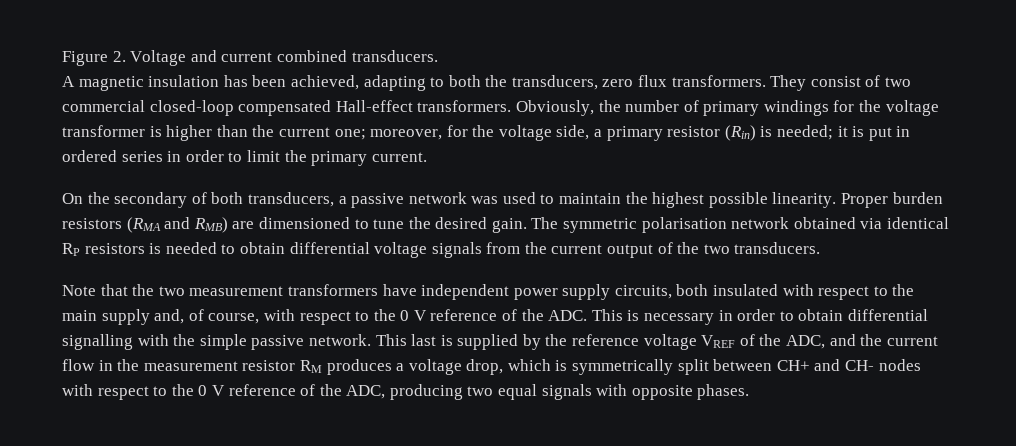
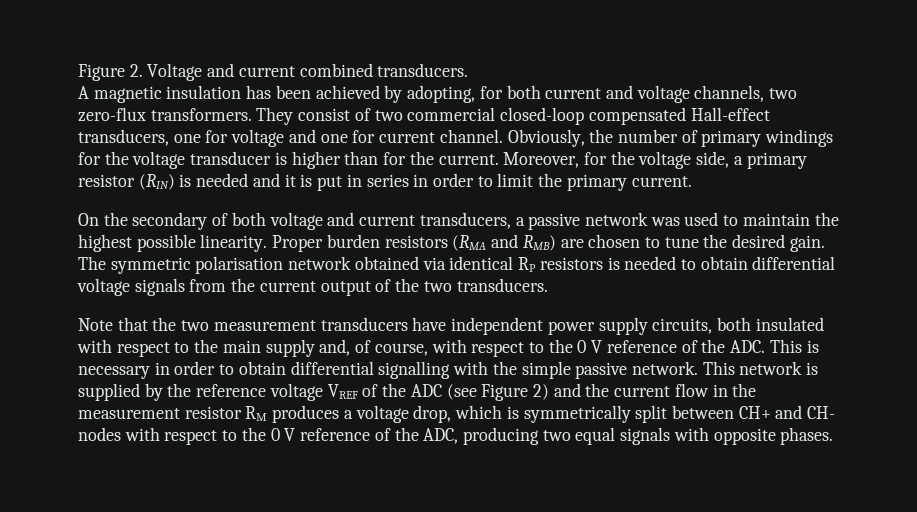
[290,75,668,91] achieved, adapting to both the transducers, zero flux -> [315,85,798,103] [78,107,146,122] achieved by adopting, for both current and voltage channels, two zero-flux
[417,100,512,112] transformers. -> [78,129,503,147] transducers, one for voltage and one for current channel.
[62,125,145,137] transformer -> [190,151,272,165] transducer
[252,125,443,140] the current one; moreover, -> [383,151,580,168] for the current. Moreover,
[724,125,834,141] (Rin) is needed; -> [138,173,280,190] (RIN) is needed and
[62,150,117,162] ordered -> (362, 180) none
(244, 198) none -> [269,212,416,230] voltage and current
[258,217,350,229] dimensioned -> [588,234,641,248] chosen
[287,284,378,296] transformers -> [320,317,408,331] transducers
[411,334,437,346] last -> [739,361,803,375] network
[786,335,826,349] ADC, -> [410,384,549,401] ADC (see Figure 2)

